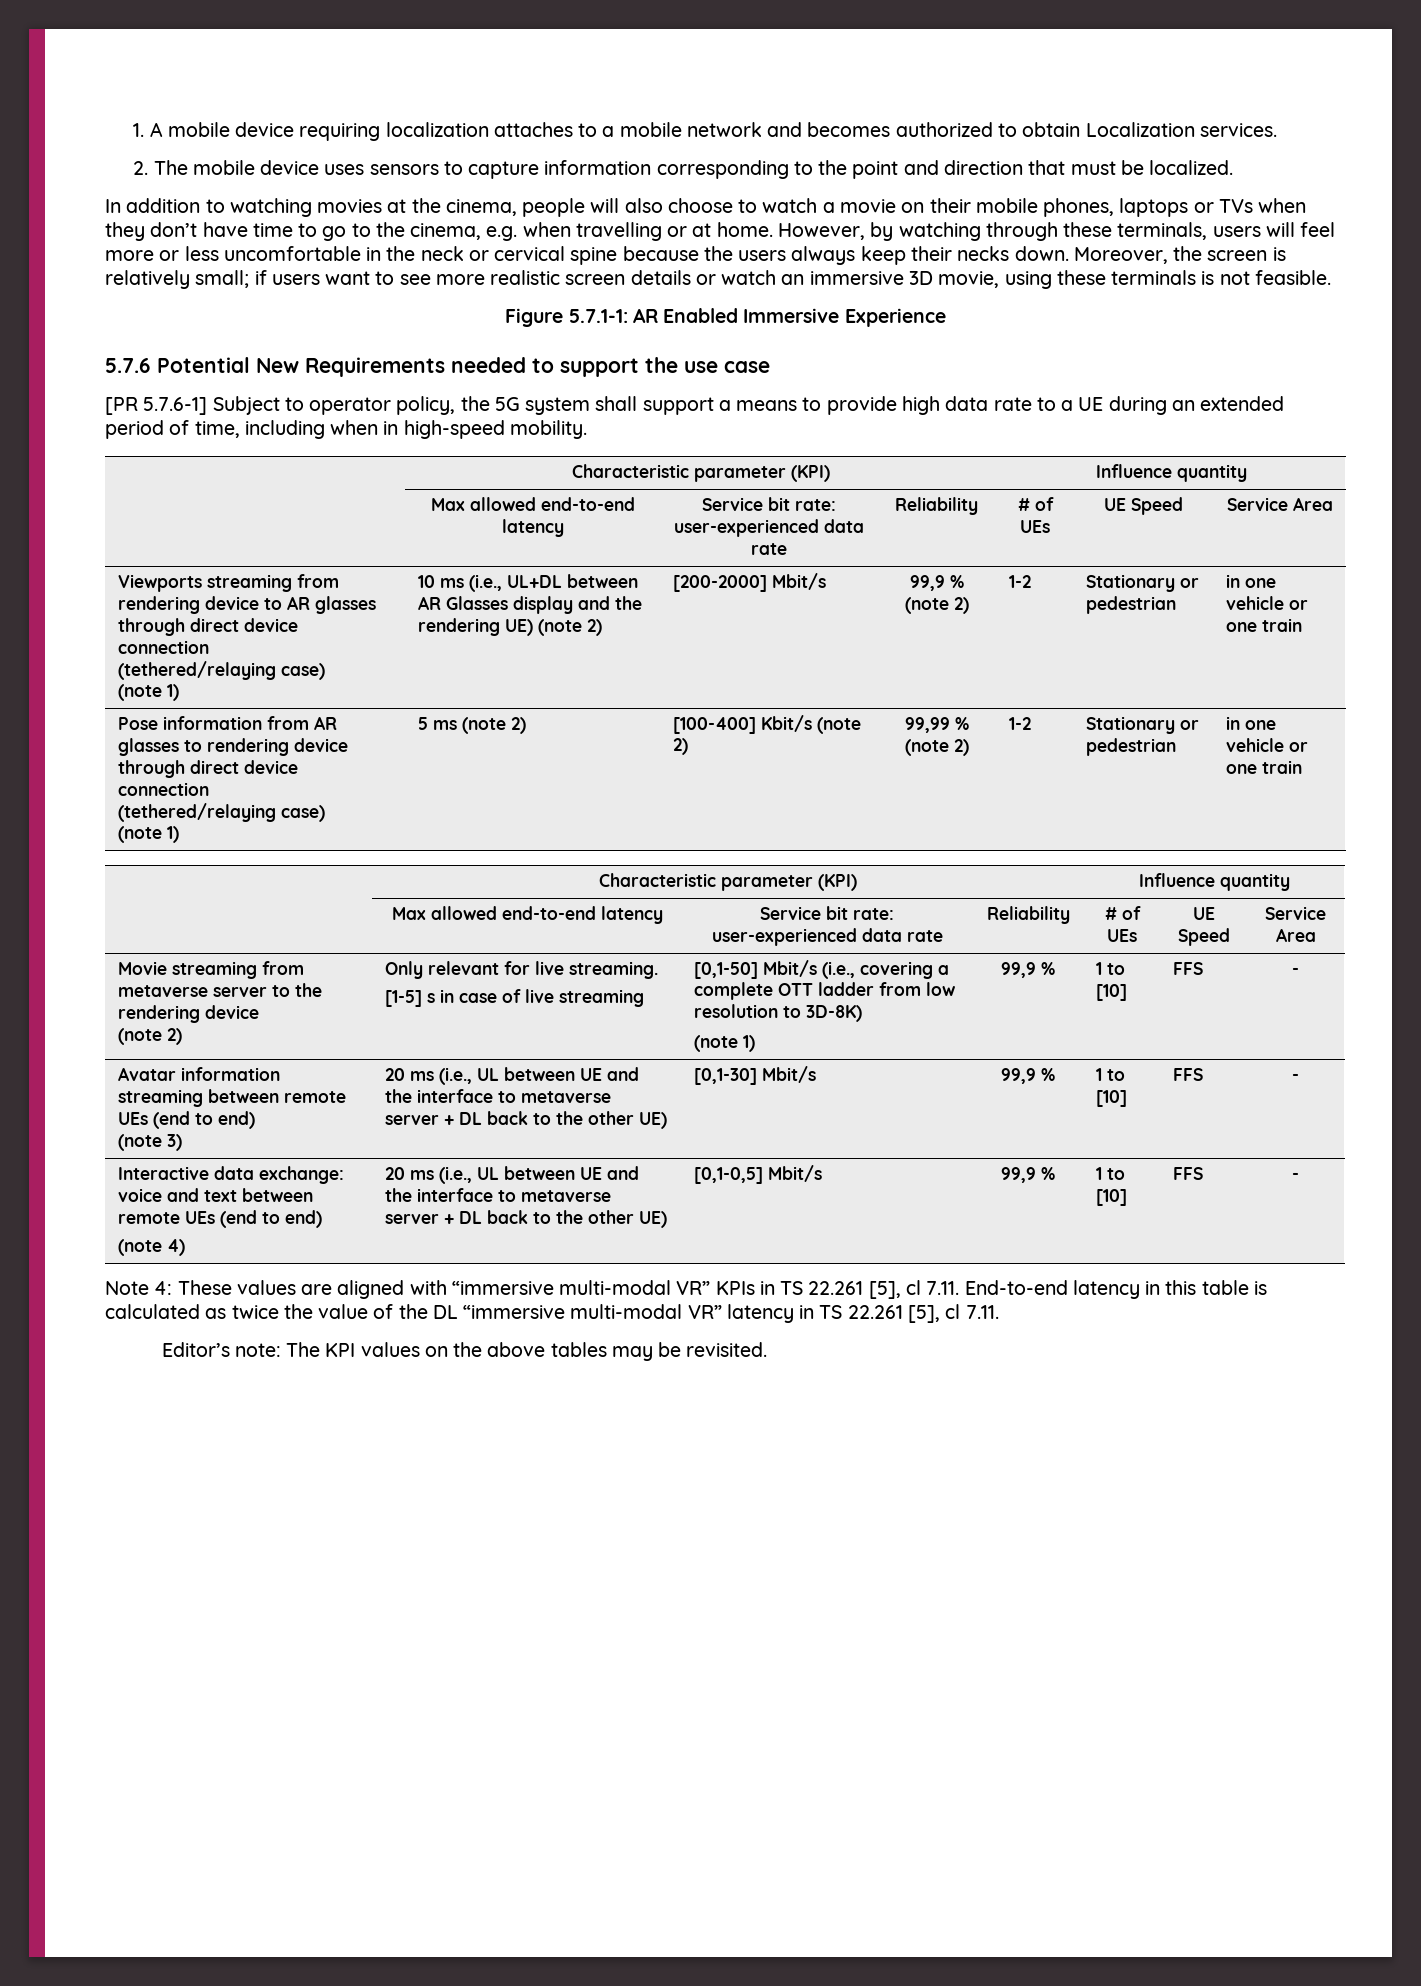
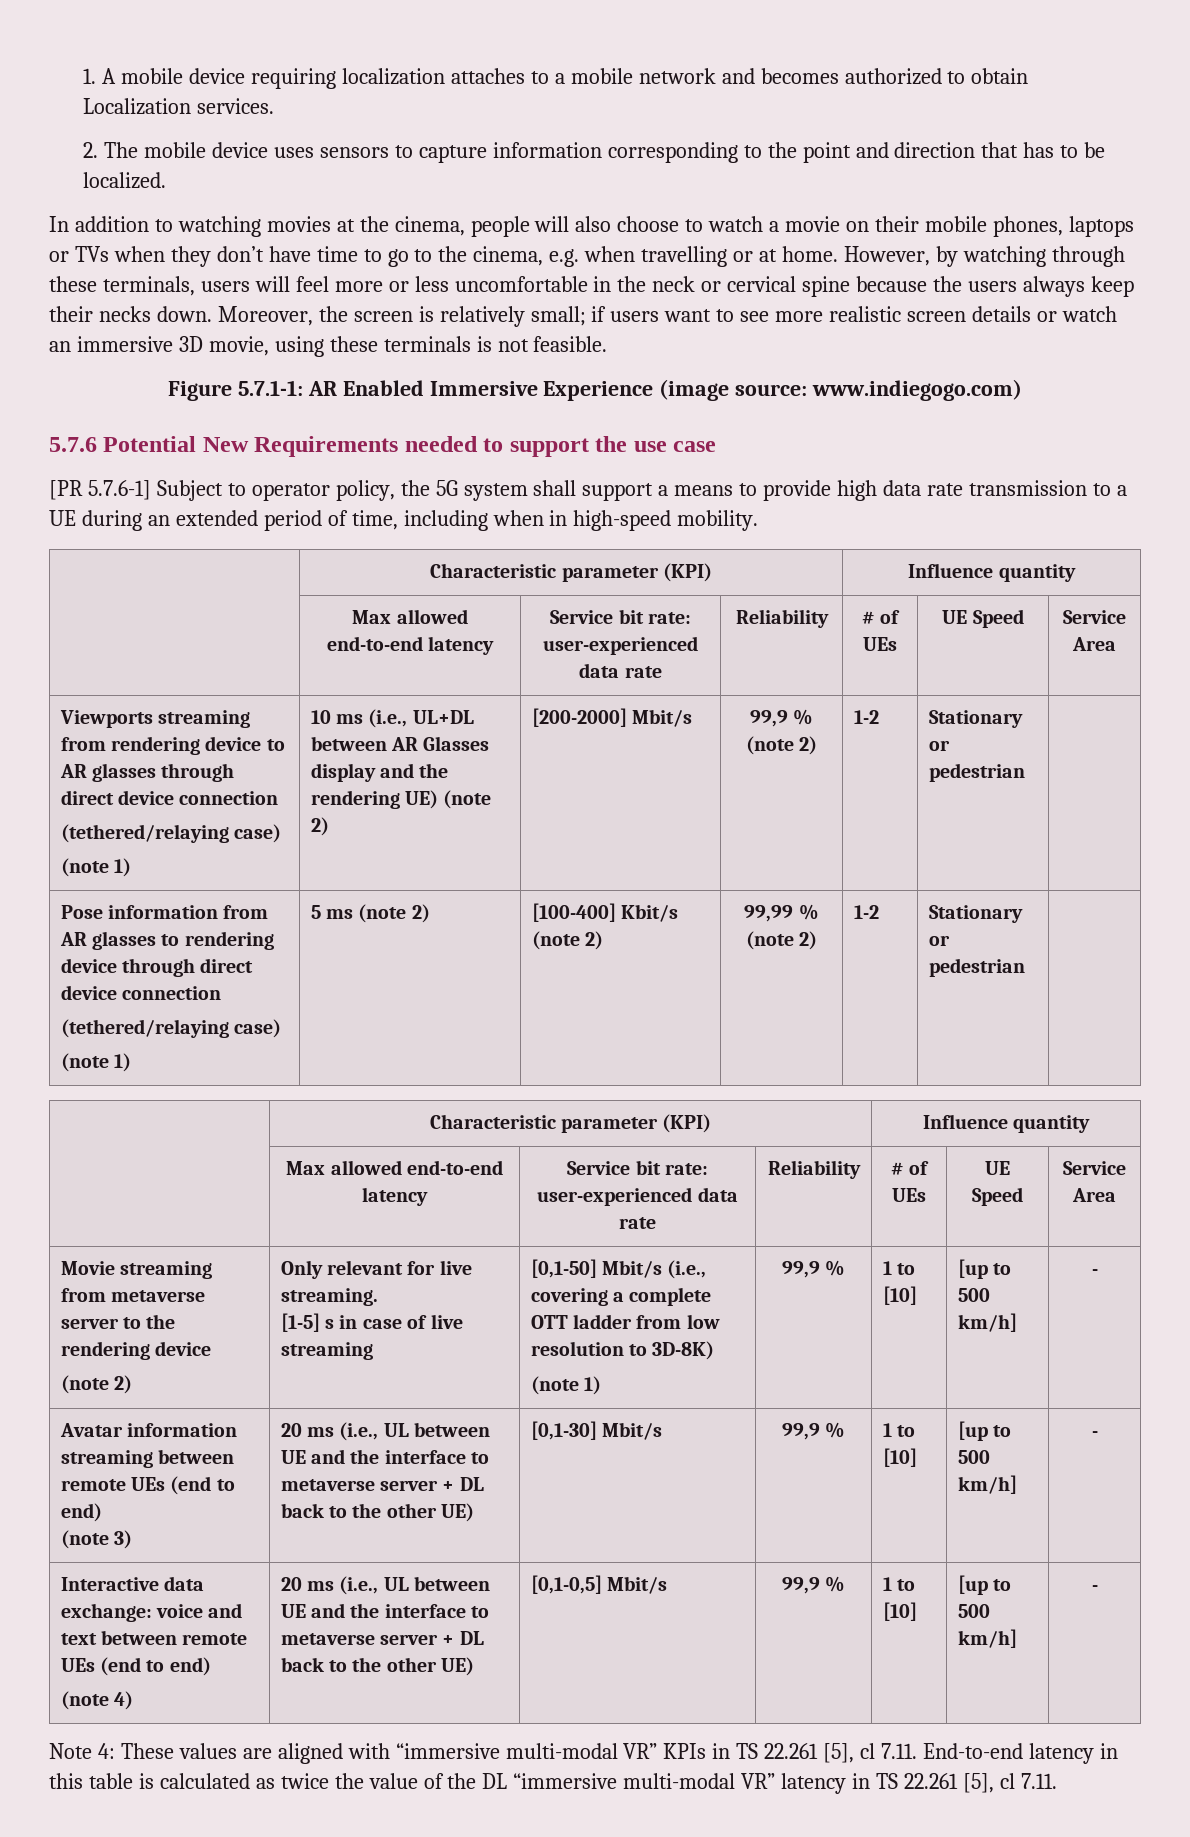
[1070,161,1116,175] must -> [1023,142,1079,158] has to
(946, 317) none -> [659,379,1023,401] (image source: www.indiegogo.com)
(1032, 404) none -> [968,480,1087,496] transmission
[1226,574,1277,588] [1226,596,1309,610] [1226,618,1303,632] in one vehicle or one train -> (1025, 772) none
[1226,716,1277,730] [1226,738,1309,752] [1226,760,1303,774] in one vehicle or one train -> (1025, 967) none
[1173,962,1204,975] FFS -> [957,1259,1011,1279] [957,1288,990,1302] [957,1313,1017,1332] [up to 500 km/h]
[1173,1068,1204,1081] FFS -> [957,1421,1011,1441] [957,1450,990,1464] [957,1475,1017,1494] [up to 500 km/h]
[1173,1167,1204,1180] FFS -> [957,1575,1011,1595] [957,1604,990,1618] [957,1629,1017,1648] [up to 500 km/h]
[161,1342,768,1361] // Editor’s note: The KPI values on the above tables may be revisited. -> (1057, 1781) none

